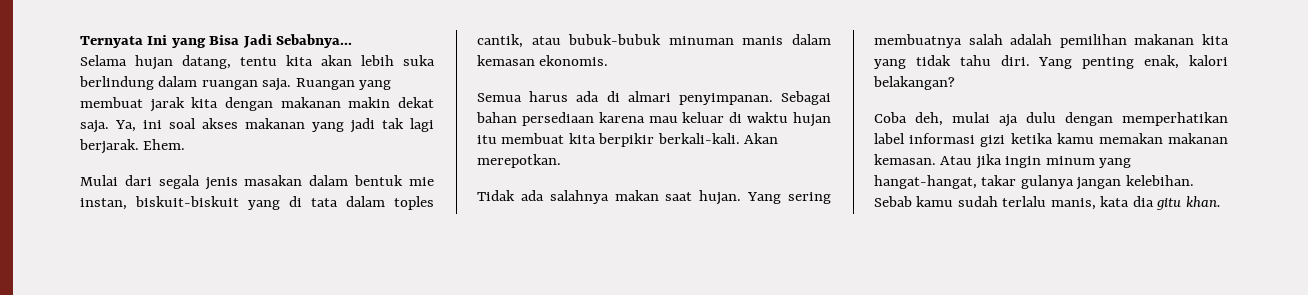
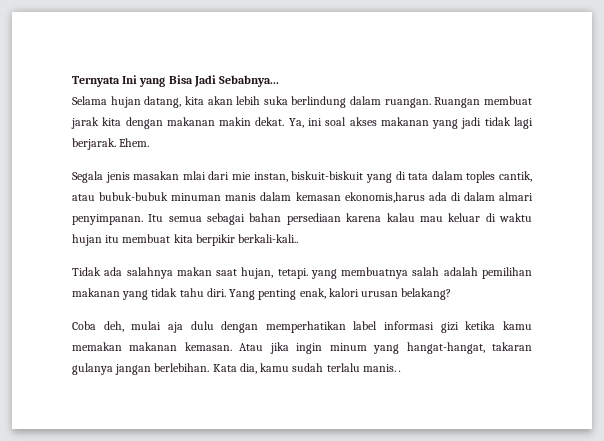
[240,57,277,66] tentu -> (182, 102) none
[201,78,392,91] ruangan saja. Ruangan yang -> [384,97,481,108] ruangan. Ruangan
[398,97,434,108] [80,120,109,133] dekat saja. -> [255,117,285,126] dekat.
[382,118,404,129] tak -> [484,117,511,126] tidak
[80,175,404,190] Mulai dari segala jenis masakan dalam bentuk -> [72,171,230,183] Segala jenis masakan mlai dari
[539,55,609,66] [477,91,569,102] ekonomis. // Semua harus -> [344,192,425,203] ekonomis,harus
(620, 96) none -> [463,192,495,201] dalam
[781,91,831,105] Sebagai -> [148,213,246,225] Itu semua sebagai
(645, 117) none -> [386,213,415,222] kalau
[657,133,779,144] [477,154,561,168] berkali-kali. Akan merepotkan. -> [238,234,299,243] berkali-kali..
[699,190,831,205] hujan. Yang sering -> [241,267,337,279] hujan, tetapi. yang
[1202,34,1229,45] kita -> (120, 292) none
[873,76,955,90] belakangan? -> [361,288,452,300] urusan belakang?
[981,175,1017,186] takar -> [492,342,532,351] takaran
[1125,175,1194,186] [874,196,1221,210] kelebihan. Sebab kamu sudah terlalu manis, kata dia gitu khan. -> [154,363,402,374] berlebihan. Kata dia, kamu sudah terlalu manis. .

